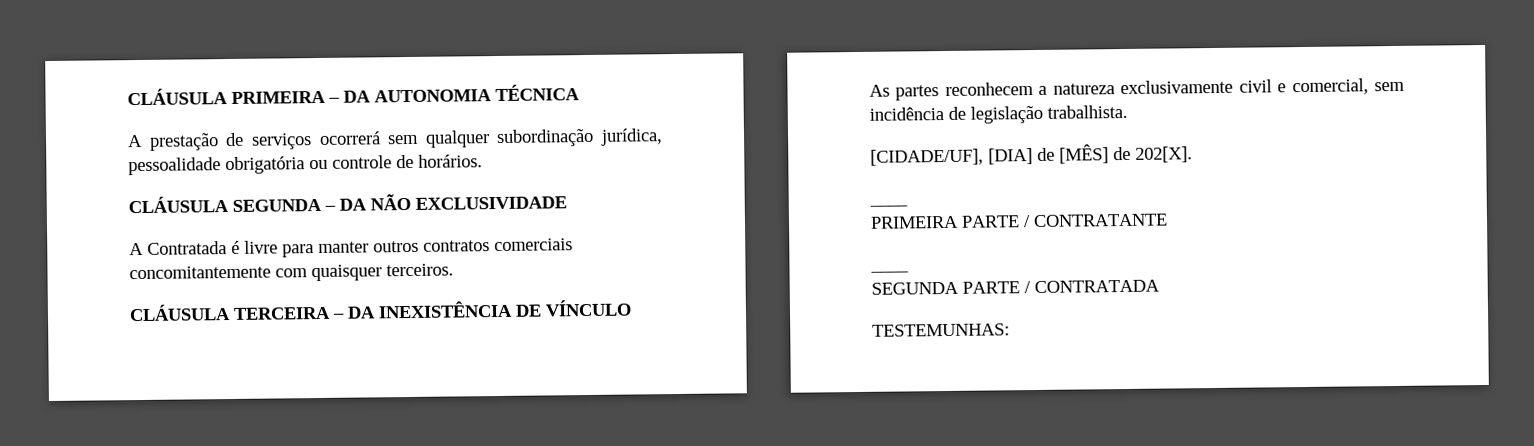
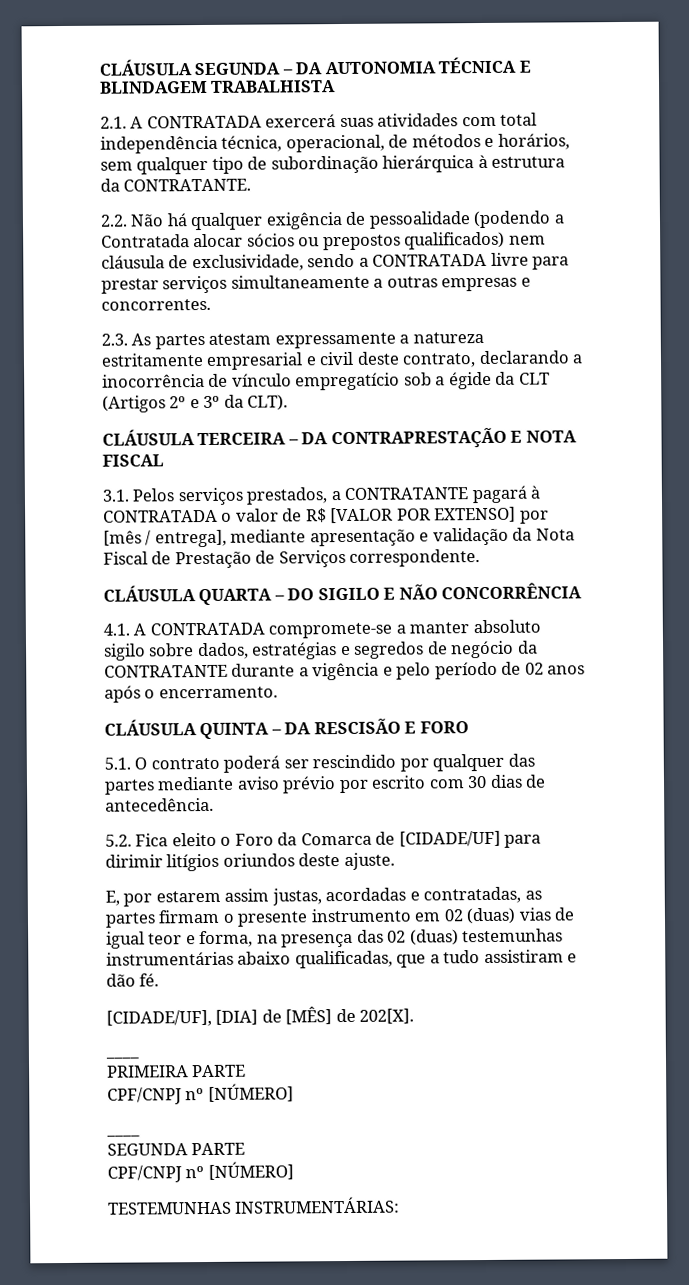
[127,88,326,106] CLÁUSULA PRIMEIRA -> [99,59,281,76] CLÁUSULA SEGUNDA
[127,128,663,151] [128,154,483,176] [128,193,567,214] [129,238,573,258] [129,263,454,282] [129,299,632,322] [869,78,1405,101] [869,104,1128,124] // A prestação de serviços ocorrerá sem qualquer subordinação jurídica, pessoalidade obrigatória ou controle de horários. // CLÁUSULA SEGUNDA – DA NÃO EXCLUSIVIDADE // A Contratada é livre para manter outros contratos comerciais concomitantemente com quaisquer terceiros. // CLÁUSULA TERCEIRA – DA INEXISTÊNCIA DE VÍNCULO // As partes reconhecem a natureza exclusivamente civil e comercial, sem incidência de legislação trabalhista. -> [518,60,531,73] [99,80,337,94] [100,112,538,129] [100,133,570,154] [100,154,566,175] [100,178,252,192] [100,210,565,231] [101,231,546,251] [101,252,570,272] [101,274,531,294] [101,298,211,311] [101,331,484,350] [101,350,584,370] [102,371,550,391] [102,394,289,413] [102,427,577,450] [102,454,164,467] [102,485,541,506] [103,506,549,524] [103,527,575,548] [103,549,481,569] [103,582,583,606] [103,619,541,639] [104,640,538,661] [104,661,586,681] [104,685,278,703] [104,718,469,740] [104,753,535,773] [104,774,547,795] [105,797,214,812] [105,830,542,848] [105,852,395,872] [105,886,542,907] [105,907,575,928] [106,928,564,949] [106,949,578,969] [106,973,160,987] E BLINDAGEM TRABALHISTA // 2.1. A CONTRATADA exercerá suas atividades com total independência técnica, operacional, de métodos e horários, sem qualquer tipo de subordinação hierárquica à estrutura da CONTRATANTE. // 2.2. Não há qualquer exigência de pessoalidade (podendo a Contratada alocar sócios ou prepostos qualificados) nem cláusula de exclusividade, sendo a CONTRATADA livre para prestar serviços simultaneamente a outras empresas e concorrentes. // 2.3. As partes atestam expressamente a natureza estritamente empresarial e civil deste contrato, declarando a inocorrência de vínculo empregatício sob a égide da CLT (Artigos 2º e 3º da CLT). // CLÁUSULA TERCEIRA – DA CONTRAPRESTAÇÃO E NOTA FISCAL // 3.1. Pelos serviços prestados, a CONTRATANTE pagará à CONTRATADA o valor de R$ [VALOR POR EXTENSO] por [mês / entrega], mediante apresentação e validação da Nota Fiscal de Prestação de Serviços correspondente. // CLÁUSULA QUARTA – DO SIGILO E NÃO CONCORRÊNCIA // 4.1. A CONTRATADA compromete-se a manter absoluto sigilo sobre dados, estratégias e segredos de negócio da CONTRATANTE durante a vigência e pelo período de 02 anos após o encerramento. // CLÁUSULA QUINTA – DA RESCISÃO E FORO // 5.1. O contrato poderá ser rescindido por qualquer das partes mediante aviso prévio por escrito com 30 dias de antecedência. // 5.2. Fica eleito o Foro da Comarca de [CIDADE/UF] para dirimir litígios oriundos deste ajuste. // E, por estarem assim justas, acordadas e contratadas, as partes firmam o presente instrumento em 02 (duas) vias de igual teor e forma, na presença das 02 (duas) testemunhas instrumentárias abaixo qualificadas, que a tudo assistiram e dão fé.
[1023,213,1168,228] / CONTRATANTE -> [107,1083,294,1105] // CPF/CNPJ nº [NÚMERO]
[1024,279,1160,294] [872,323,1010,337] / CONTRATADA // TESTEMUNHAS: -> [107,1161,294,1183] [108,1196,401,1215] // CPF/CNPJ nº [NÚMERO] // TESTEMUNHAS INSTRUMENTÁRIAS:

